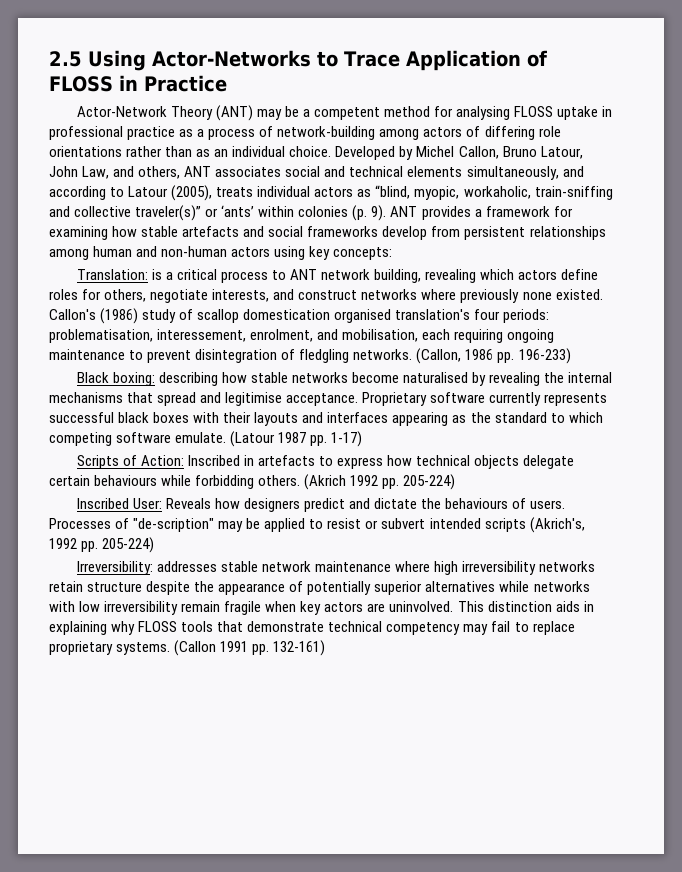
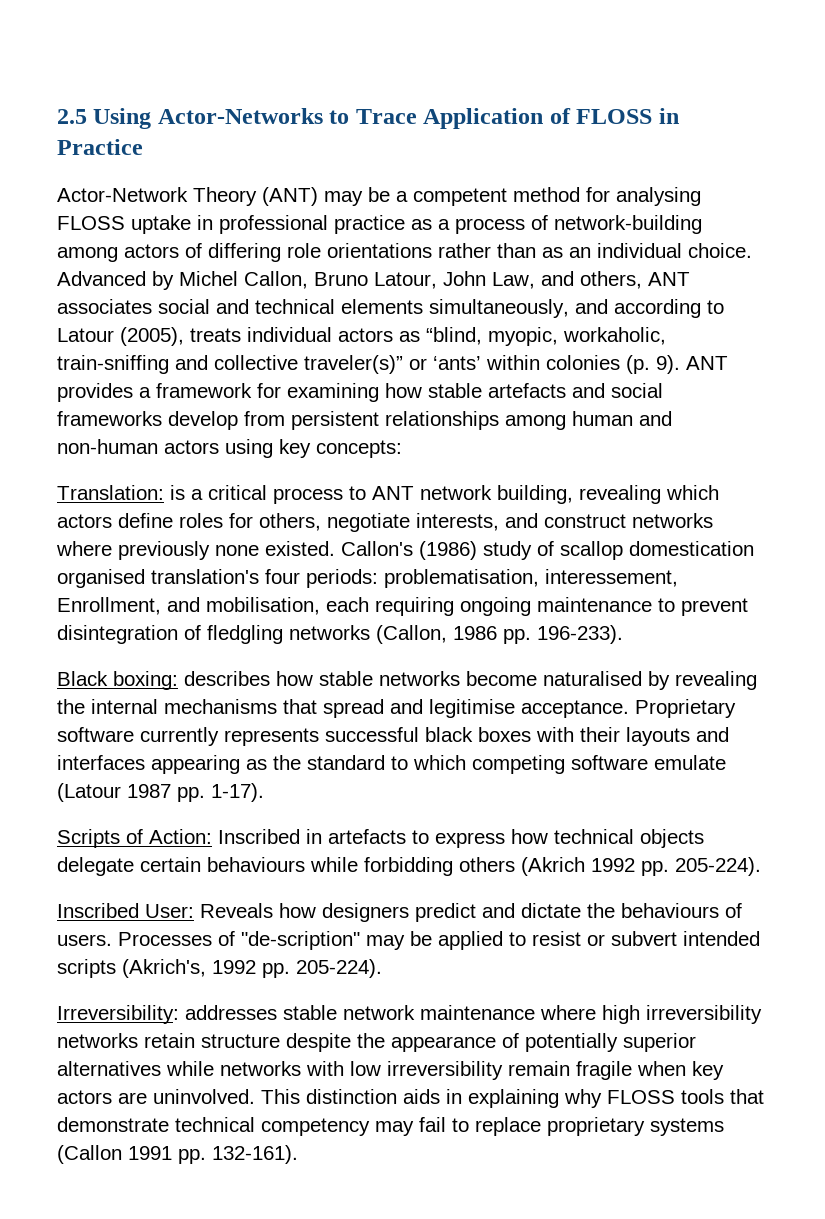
[335,146,396,160] Developed -> [57,271,146,286] Advanced
[250,329,314,342] enrolment, -> [57,597,161,615] Enrollment,
[353,349,413,360] networks. -> [289,625,370,640] networks
[518,348,571,364] 196-233) -> [537,625,623,644] 196-233).
[158,372,218,386] describing -> [184,671,270,686] describes
[175,432,227,443] emulate. -> [654,755,726,770] emulate
[331,431,363,447] 1-17) -> [211,783,264,802] 1-17).
[258,475,301,486] others. -> [459,857,515,872] others
[403,474,456,490] 205-224) -> [675,857,761,876] 205-224).
[102,537,155,553] 205-224) -> [296,959,382,978] 205-224).
[116,642,171,655] systems. -> [650,1118,724,1136] systems
[273,640,326,656] 132-161) -> [212,1145,298,1164] 132-161).

